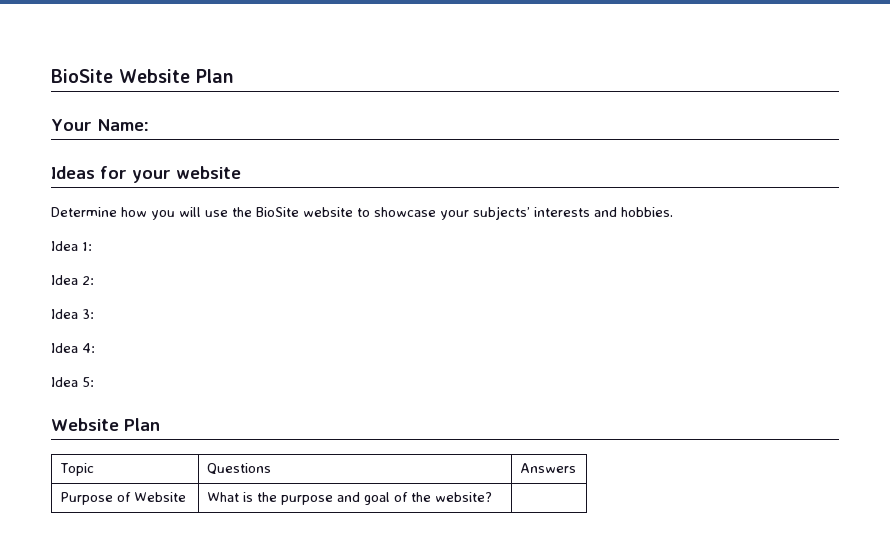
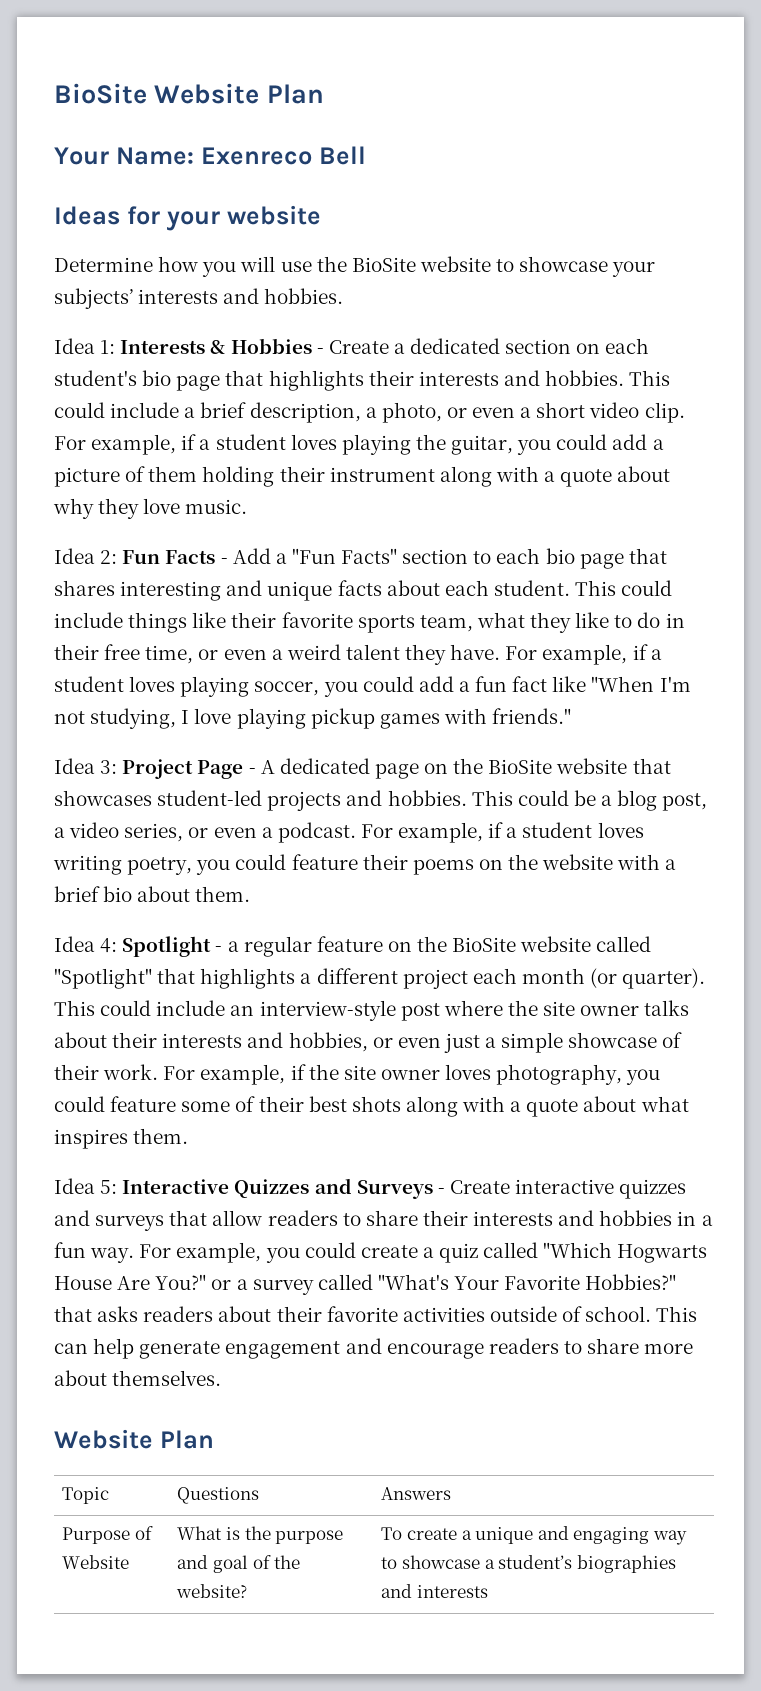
(149, 125) none -> [200,146,366,165] Exenreco Bell
[51,275,94,285] [51,309,94,319] [51,343,95,353] [51,377,94,387] // Idea 2: // Idea 3: // Idea 4: // Idea 5: -> [120,338,650,354] [54,370,671,391] [54,402,685,423] [54,434,664,455] [54,466,671,487] [53,498,248,519] [54,548,667,569] [54,580,673,601] [54,612,685,633] [54,644,662,665] [54,676,691,697] [54,708,572,729] [54,758,671,779] [54,790,708,811] [54,822,644,843] [53,854,677,875] [54,886,251,902] [54,936,652,957] [54,968,706,989] [54,1000,690,1021] [54,1032,683,1053] [54,1064,661,1085] [54,1096,689,1117] [54,1128,189,1149] [54,1178,687,1199] [54,1210,713,1231] [54,1242,708,1263] [54,1274,677,1295] [54,1306,698,1322] [54,1338,694,1359] [54,1370,222,1386] Interests & Hobbies - Create a dedicated section on each student's bio page that highlights their interests and hobbies. This could include a brief description, a photo, or even a short video clip. For example, if a student loves playing the guitar, you could add a picture of them holding their instrument along with a quote about why they love music. // Idea 2: Fun Facts - Add a "Fun Facts" section to each bio page that shares interesting and unique facts about each student. This could include things like their favorite sports team, what they like to do in their free time, or even a weird talent they have. For example, if a student loves playing soccer, you could add a fun fact like "When I'm not studying, I love playing pickup games with friends." // Idea 3: Project Page - A dedicated page on the BioSite website that showcases student-led projects and hobbies. This could be a blog post, a video series, or even a podcast. For example, if a student loves writing poetry, you could feature their poems on the website with a brief bio about them. // Idea 4: Spotlight - a regular feature on the BioSite website called "Spotlight" that highlights a different project each month (or quarter). This could include an interview-style post where the site owner talks about their interests and hobbies, or even just a simple showcase of their work. For example, if the site owner loves photography, you could feature some of their best shots along with a quote about what inspires them. // Idea 5: Interactive Quizzes and Surveys - Create interactive quizzes and surveys that allow readers to share their interests and hobbies in a fun way. For example, you could create a quiz called "Which Hogwarts House Are You?" or a survey called "What's Your Favorite Hobbies?" that asks readers about their favorite activities outside of school. This can help generate engagement and encourage readers to share more about themselves.
(493, 497) none -> [381,1526,687,1545] [381,1555,676,1573] [381,1584,489,1598] To create a unique and engaging way to showcase a student’s biographies and interests

